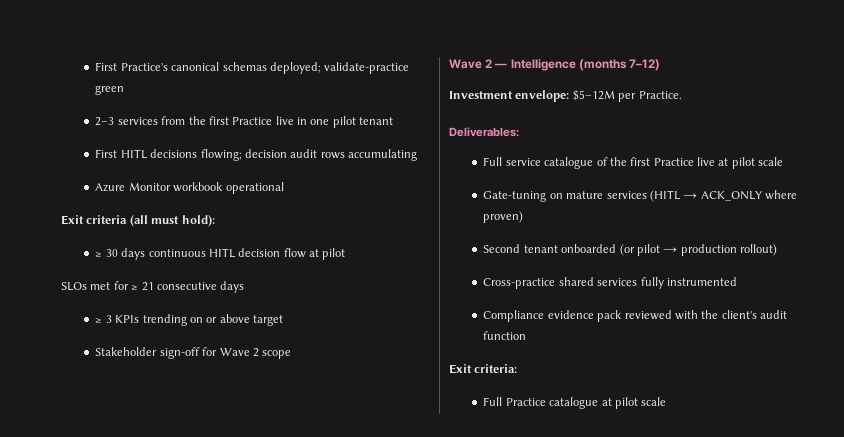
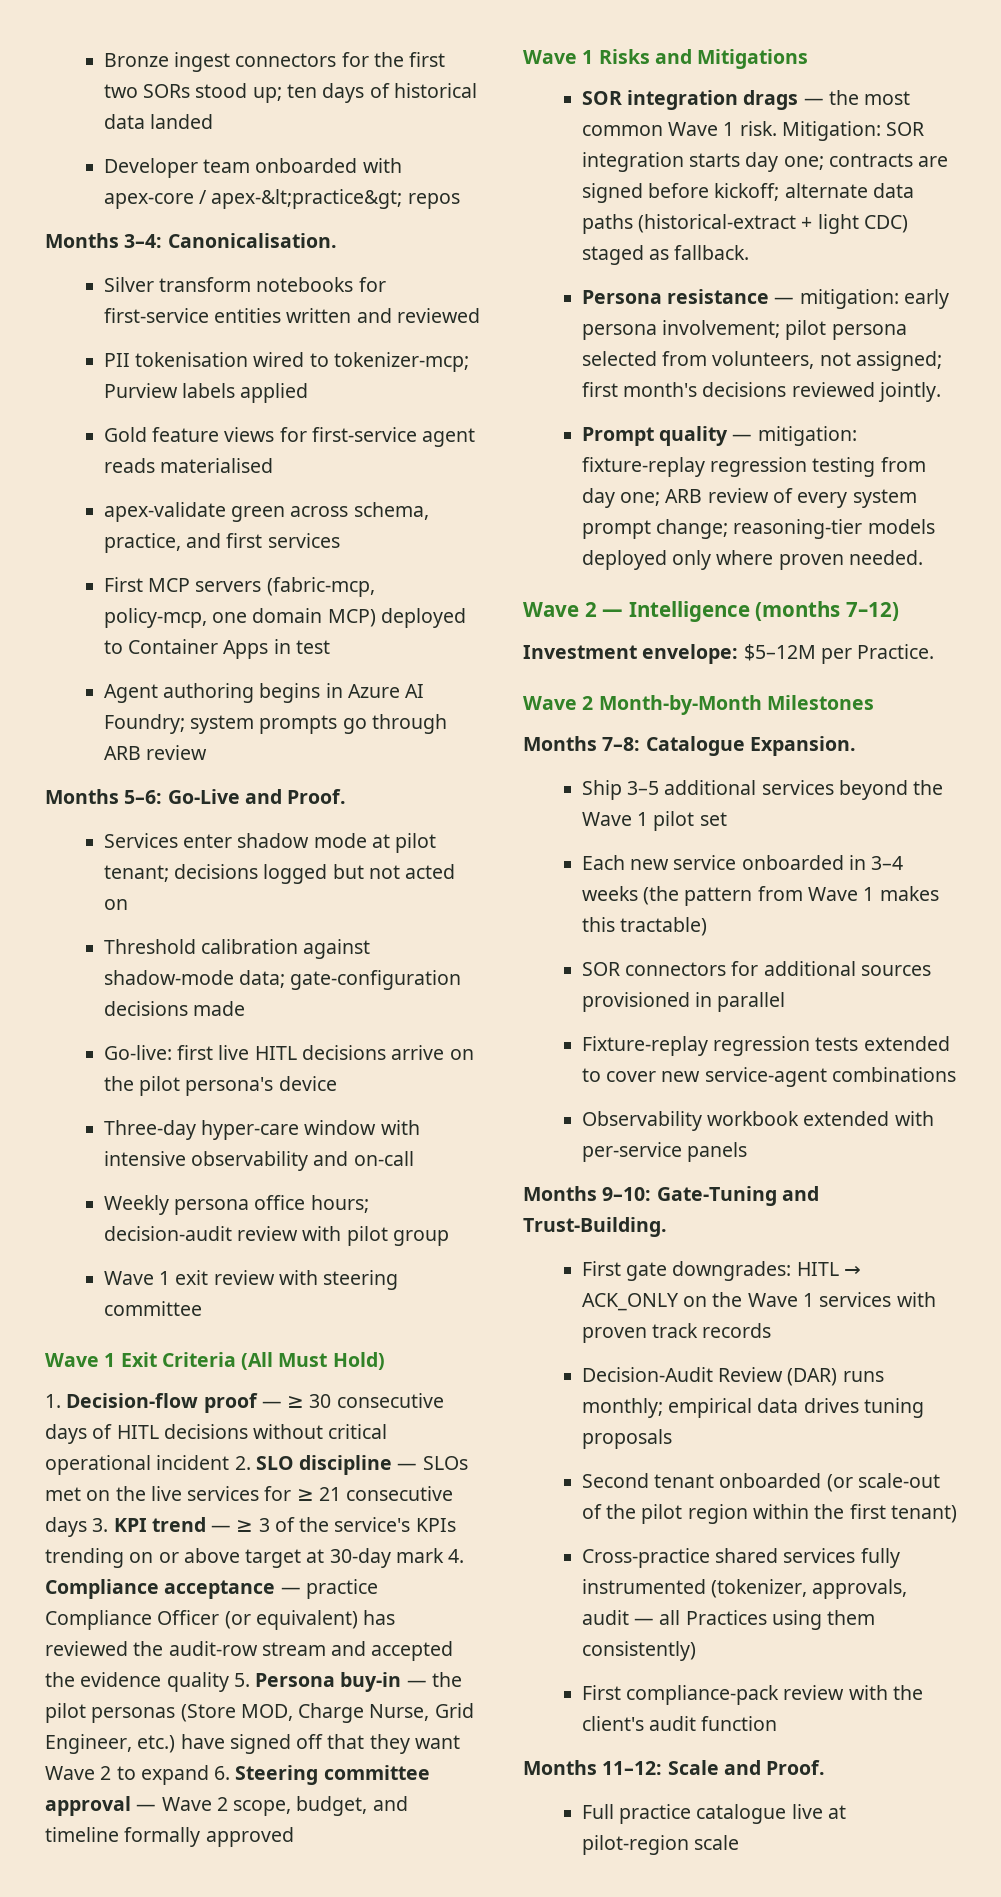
[95,62,410,74] [95,85,125,95] [95,116,394,128] [95,149,418,161] [95,182,284,194] [61,215,215,227] [95,248,346,260] [61,282,111,291] First Practice's canonical schemas deployed; validate-practice green // 2–3 services from the first Practice live in one pilot tenant // First HITL decisions flowing; decision audit rows accumulating // Azure Monitor workbook operational // Exit criteria (all must hold): // ≥ 30 days continuous HITL decision flow at pilot // SLOs met -> [103,52,446,72] [103,83,477,103] [103,114,214,129] [103,158,402,178] [103,189,460,209] [45,233,337,248] [103,277,386,292] [103,308,480,323] [103,352,469,372] [103,383,309,403] [103,427,476,447] [103,458,274,473] [103,502,429,522] [103,533,340,553] [103,577,375,597] [103,608,466,628] [103,639,330,659] [103,683,425,703] [103,714,447,734] [103,745,208,760] [45,789,347,804] [103,833,437,853] [103,864,456,884] [103,899,128,910] [103,939,371,959] [103,970,462,990] [103,1001,246,1016] [103,1045,474,1060] [103,1076,337,1096] [103,1120,420,1140] [103,1151,414,1171] [103,1195,369,1215] [103,1226,449,1246] [103,1270,399,1290] [103,1301,202,1316] [45,1352,385,1370] [45,1393,444,1413] [45,1424,388,1444] [45,1455,468,1475] [45,1486,260,1501] Bronze ingest connectors for the first two SORs stood up; ten days of historical data landed // Developer team onboarded with apex-core / apex-&lt;practice&gt; repos // Months 3–4: Canonicalisation. // Silver transform notebooks for first-service entities written and reviewed // PII tokenisation wired to tokenizer-mcp; Purview labels applied // Gold feature views for first-service agent reads materialised // apex-validate green across schema, practice, and first services // First MCP servers (fabric-mcp, policy-mcp, one domain MCP) deployed to Container Apps in test // Agent authoring begins in Azure AI Foundry; system prompts go through ARB review // Months 5–6: Go-Live and Proof. // Services enter shadow mode at pilot tenant; decisions logged but not acted on // Threshold calibration against shadow-mode data; gate-configuration decisions made // Go-live: first live HITL decisions arrive on the pilot persona's device // Three-day hyper-care window with intensive observability and on-call // Weekly persona office hours; decision-audit review with pilot group // Wave 1 exit review with steering committee // Wave 1 Exit Criteria (All Must Hold) // 1. Decision-flow proof — ≥ 30 consecutive days of HITL decisions without critical operational incident 2. SLO discipline — SLOs met on the live services
[95,315,112,323] // ≥ 3 -> [92,1517,411,1532] 3. KPI trend — ≥ 3 of the service's
[95,347,292,359] // Stakeholder sign-off for Wave 2 scope -> [306,1548,465,1568] [45,1579,378,1599] [45,1610,396,1630] [45,1641,454,1661] [45,1672,462,1692] [45,1703,474,1723] [45,1734,460,1754] [45,1765,430,1785] [45,1796,408,1816] [45,1827,294,1847] [523,49,809,69] [581,90,911,110] [581,121,925,141] [581,152,949,172] [581,183,914,203] [581,214,908,234] [581,245,750,265] [581,289,949,309] [581,320,907,340] [581,351,942,371] [581,382,941,402] [581,426,857,446] [581,457,926,477] [581,488,917,508] [581,519,935,539] [581,550,923,570] at 30-day mark 4. Compliance acceptance — practice Compliance Officer (or equivalent) has reviewed the audit-row stream and accepted the evidence quality 5. Persona buy-in — the pilot personas (Store MOD, Charge Nurse, Grid Engineer, etc.) have signed off that they want Wave 2 to expand 6. Steering committee approval — Wave 2 scope, budget, and timeline formally approved // Wave 1 Risks and Mitigations // SOR integration drags — the most common Wave 1 risk. Mitigation: SOR integration starts day one; contracts are signed before kickoff; alternate data paths (historical-extract + light CDC) staged as fallback. // Persona resistance — mitigation: early persona involvement; pilot persona selected from volunteers, not assigned; first month's decisions reviewed jointly. // Prompt quality — mitigation: fixture-replay regression testing from day one; ARB review of every system prompt change; reasoning-tier models deployed only where proven needed.
[449,127,519,137] [483,157,784,169] [483,190,798,202] [483,211,524,223] [483,244,778,256] Deliverables: // Full service catalogue of the first Practice live at pilot scale // Gate-tuning on mature services (HITL → ACK_ONLY where proven) // Second tenant onboarded (or pilot → production rollout) -> [523,695,874,715] [523,736,856,756] [581,780,944,800] [581,811,727,831] [581,855,904,870] [581,886,939,906] [581,917,708,936] [581,961,931,976] [581,992,786,1012] [581,1036,950,1056] [581,1067,956,1087] [581,1111,934,1131] [581,1142,748,1162] [523,1186,819,1206] [523,1217,667,1237] [581,1261,861,1281] [581,1292,936,1311] [581,1323,772,1343] [581,1367,884,1386] [581,1398,924,1418] [581,1429,672,1449] [581,1473,940,1492] [581,1504,957,1524] Wave 2 Month-by-Month Milestones // Months 7–8: Catalogue Expansion. // Ship 3–5 additional services beyond the Wave 1 pilot set // Each new service onboarded in 3–4 weeks (the pattern from Wave 1 makes this tractable) // SOR connectors for additional sources provisioned in parallel // Fixture-replay regression tests extended to cover new service-agent combinations // Observability workbook extended with per-service panels // Months 9–10: Gate-Tuning and Trust-Building. // First gate downgrades: HITL → ACK_ONLY on the Wave 1 services with proven track records // Decision-Audit Review (DAR) runs monthly; empirical data drives tuning proposals // Second tenant onboarded (or scale-out of the pilot region within the first tenant)
[483,310,672,322] // Compliance evidence pack reviewed -> [711,1579,908,1599] [581,1610,876,1630] [581,1641,696,1661] [581,1685,845,1705] (tokenizer, approvals, audit — all Practices using them consistently) // First compliance-pack review
[449,364,518,374] [483,397,638,409] Exit criteria: // Full Practice catalogue at pilot -> [523,1760,826,1775] [581,1804,846,1824] [581,1835,689,1855] Months 11–12: Scale and Proof. // Full practice catalogue live at pilot-region

